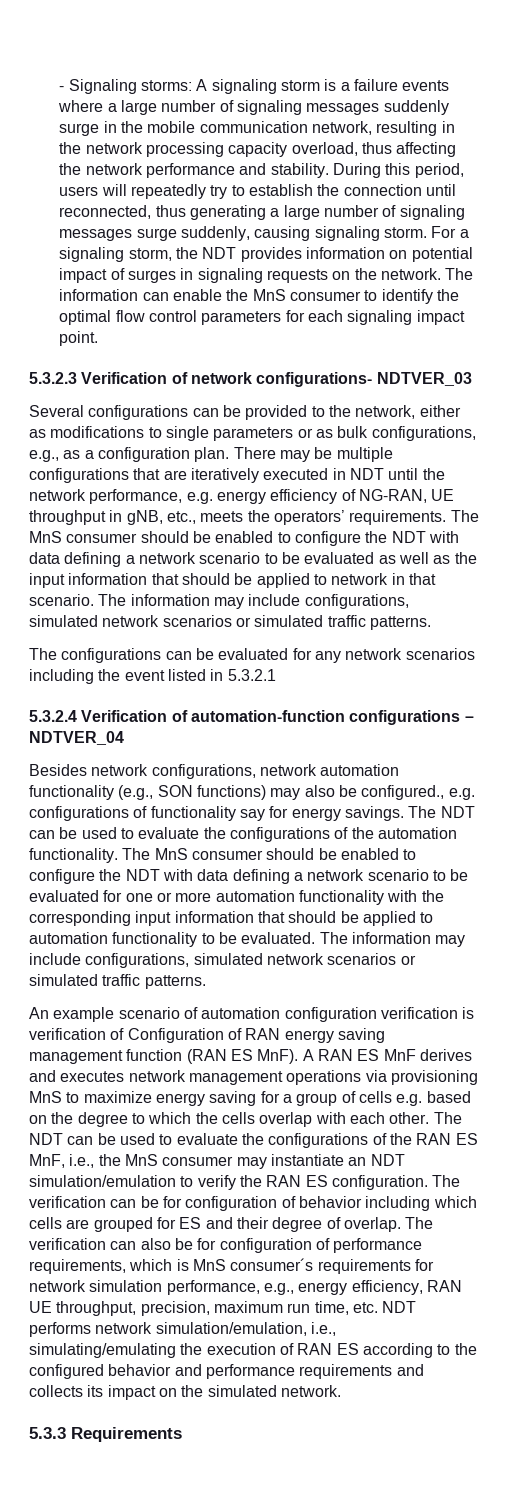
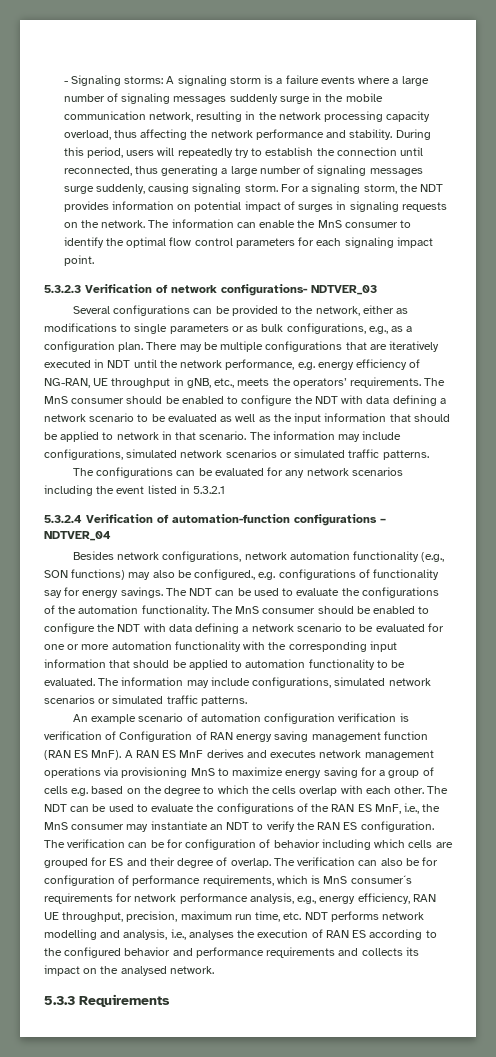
[29,1175,176,1187] simulation/emulation -> (250, 826) none
[89,1280,260,1295] simulation performance, -> [179,893,294,904] performance analysis,
[155,1322,336,1336] [29,1343,176,1358] simulation/emulation, i.e., simulating/emulating -> [44,929,234,940] modelling and analysis, i.e., analyses
[207,1385,277,1397] simulated -> [120,966,167,976] analysed

